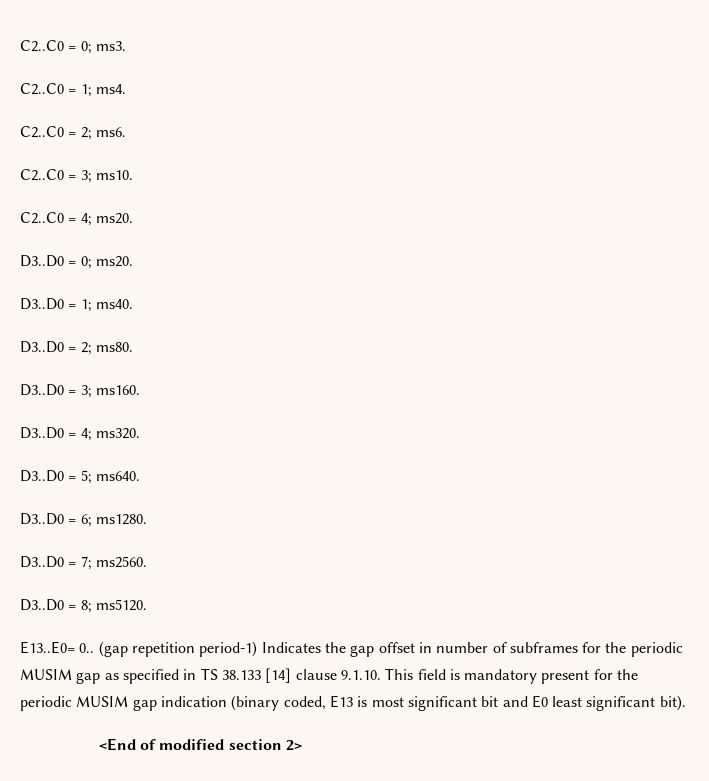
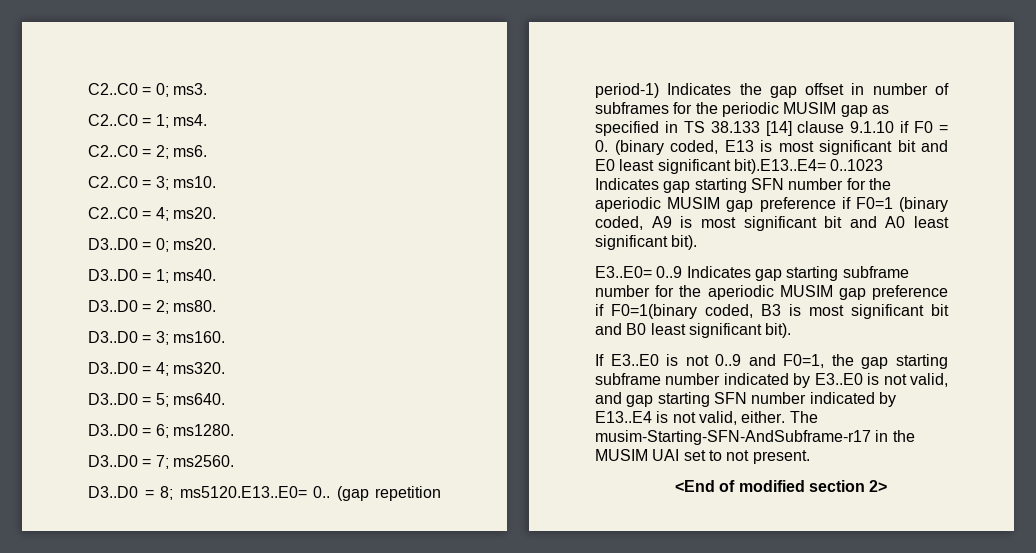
[95,599,147,611] [20,641,75,654] ms5120. // E13..E0= -> [179,486,307,498] ms5120.E13..E0=
[340,668,639,684] [20,696,227,711] 9.1.10. This field is mandatory present for the periodic MUSIM gap indication -> [850,121,948,133] [595,140,608,152] 9.1.10 if F0 = 0.
[659,695,686,711] bit). -> [733,159,884,174] [595,178,891,193] [595,197,948,212] [595,216,949,231] [595,235,698,250] [595,266,909,281] [595,285,948,300] [595,304,949,319] [595,323,792,338] [595,354,948,369] [595,373,948,388] [595,392,896,407] [595,411,818,425] [595,430,915,445] [595,449,810,464] bit).E13..E4= 0..1023 Indicates gap starting SFN number for the aperiodic MUSIM gap preference if F0=1 (binary coded, A9 is most significant bit and A0 least significant bit). // E3..E0= 0..9 Indicates gap starting subframe number for the aperiodic MUSIM gap preference if F0=1(binary coded, B3 is most significant bit and B0 least significant bit). // If E3..E0 is not 0..9 and F0=1, the gap starting subframe number indicated by E3..E0 is not valid, and gap starting SFN number indicated by E13..E4 is not valid, either. The musim-Starting-SFN-AndSubframe-r17 in the MUSIM UAI set to not present.

